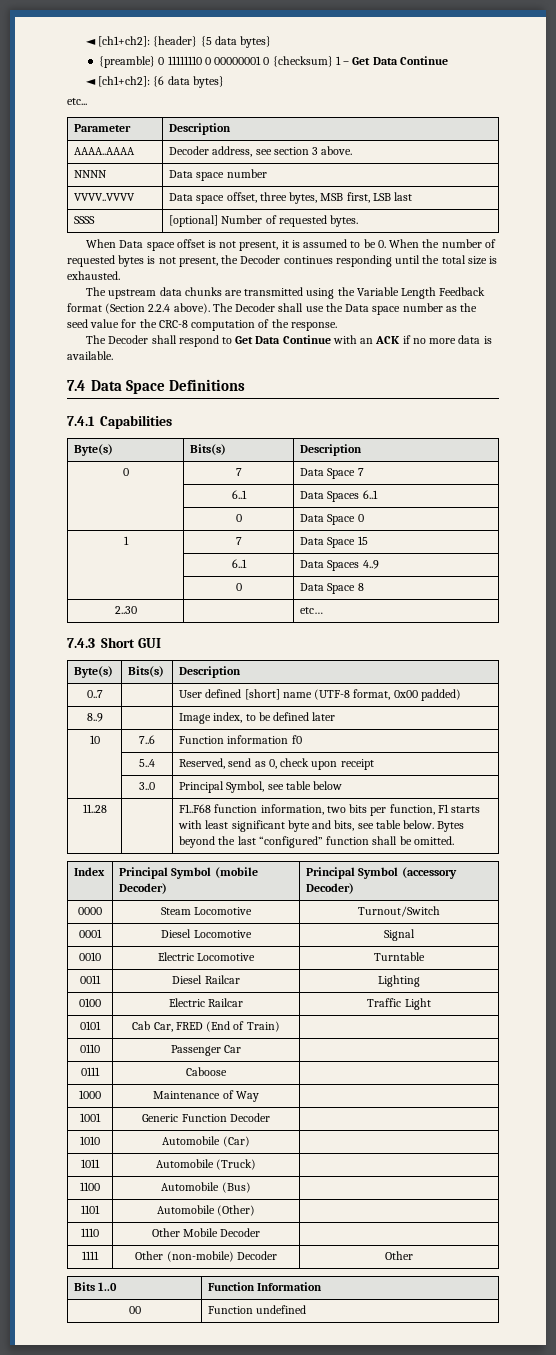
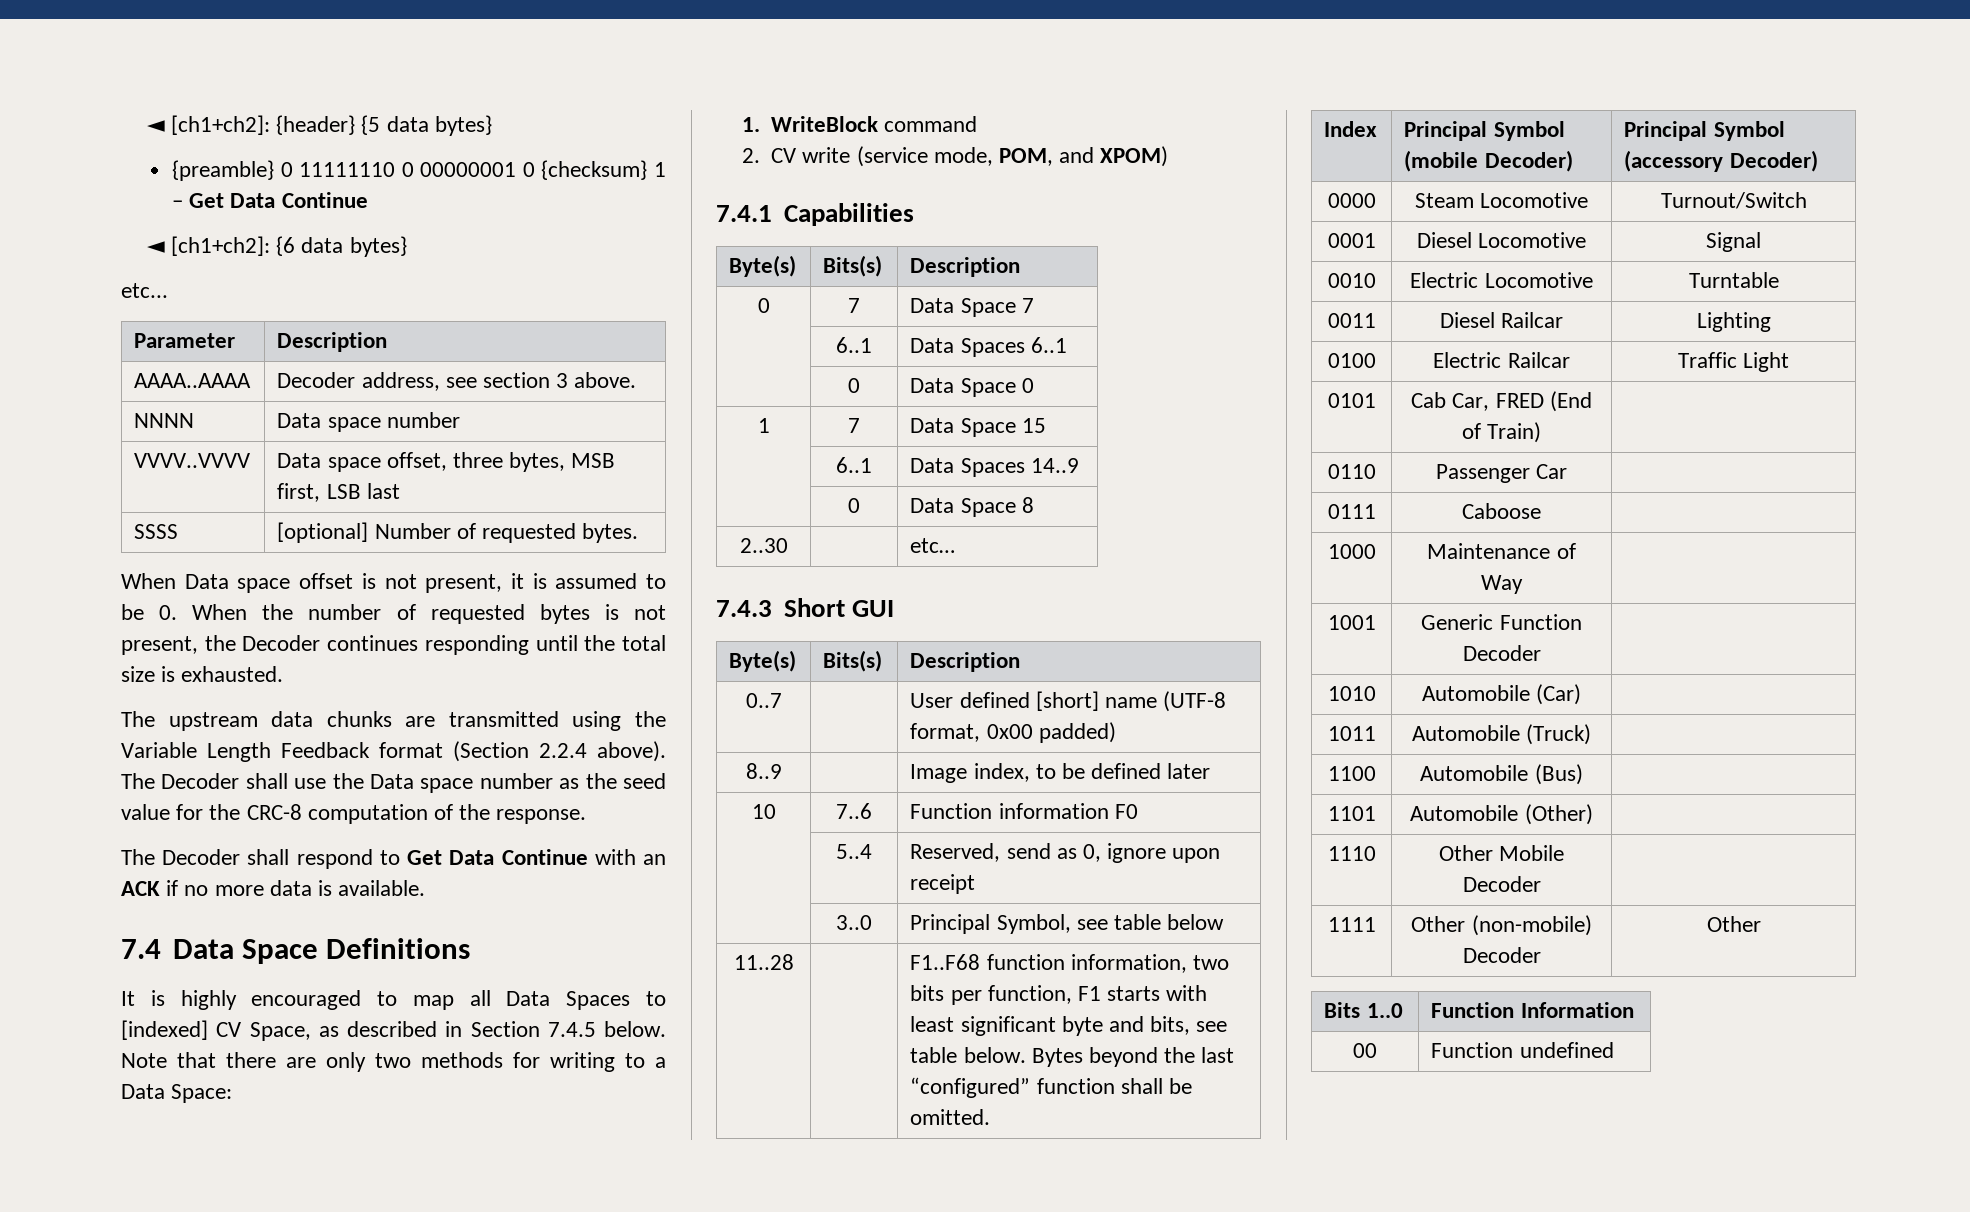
(246, 385) none -> [121,990,666,1010] [121,1020,666,1041] [121,1052,666,1072] [121,1084,233,1103] [741,116,978,132] [741,146,1169,167] // It is highly encouraged to map all Data Spaces to [indexed] CV Space, as described in Section 7.4.5 below. Note that there are only two methods for writing to a Data Space: // 1. WriteBlock command // 2. CV write (service mode, POM, and XPOM)
[362,560,379,569] 4..9 -> [1030,458,1079,473] 14..9
[291,735,302,744] f0 -> [1114,804,1138,819] F0
[280,758,310,767] check -> [1107,843,1167,863] ignore

